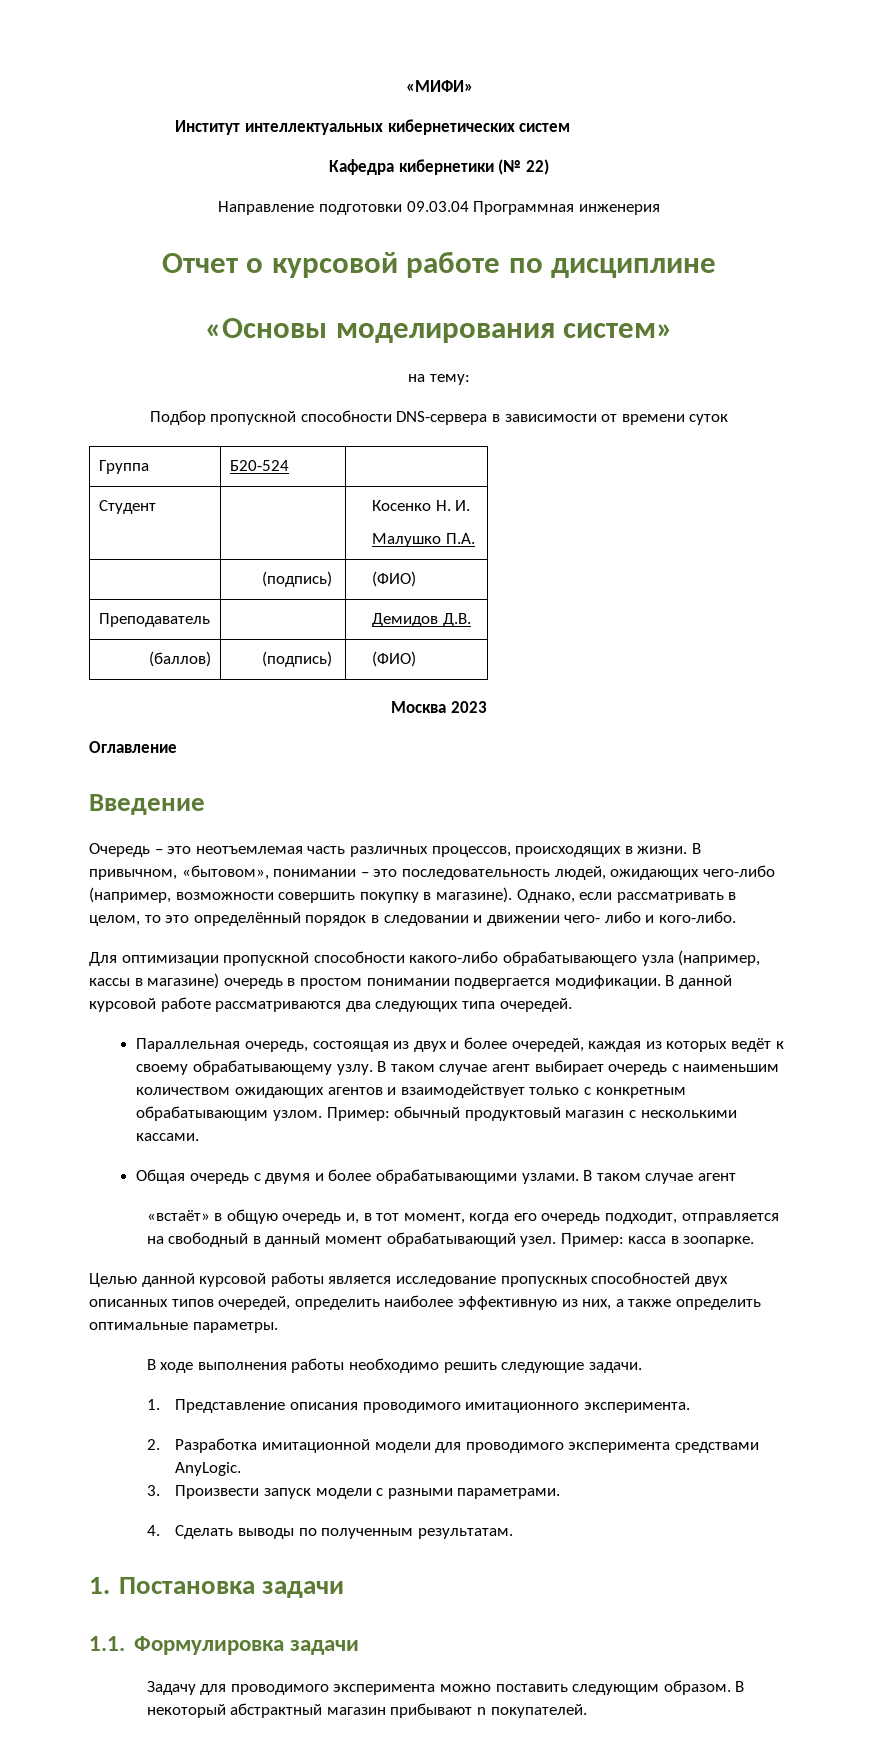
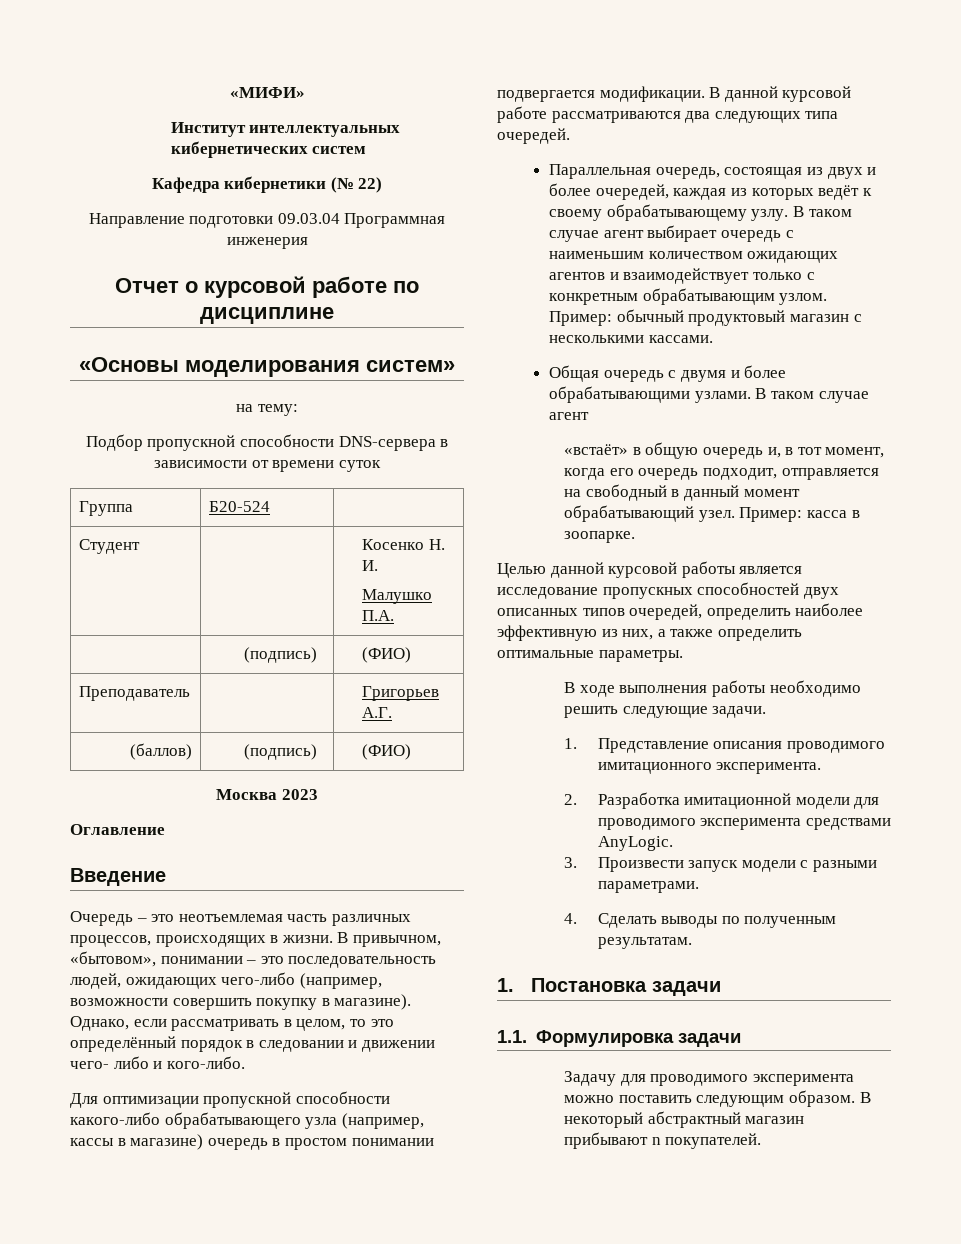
[372,613,471,627] Демидов Д.В. -> [362,686,440,701] [362,707,393,718] Григорьев А.Г.

